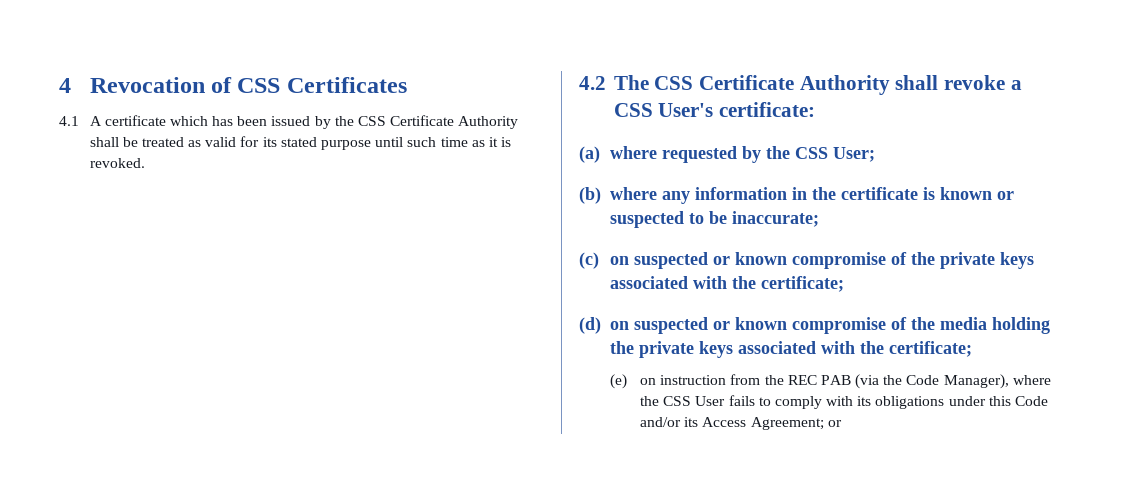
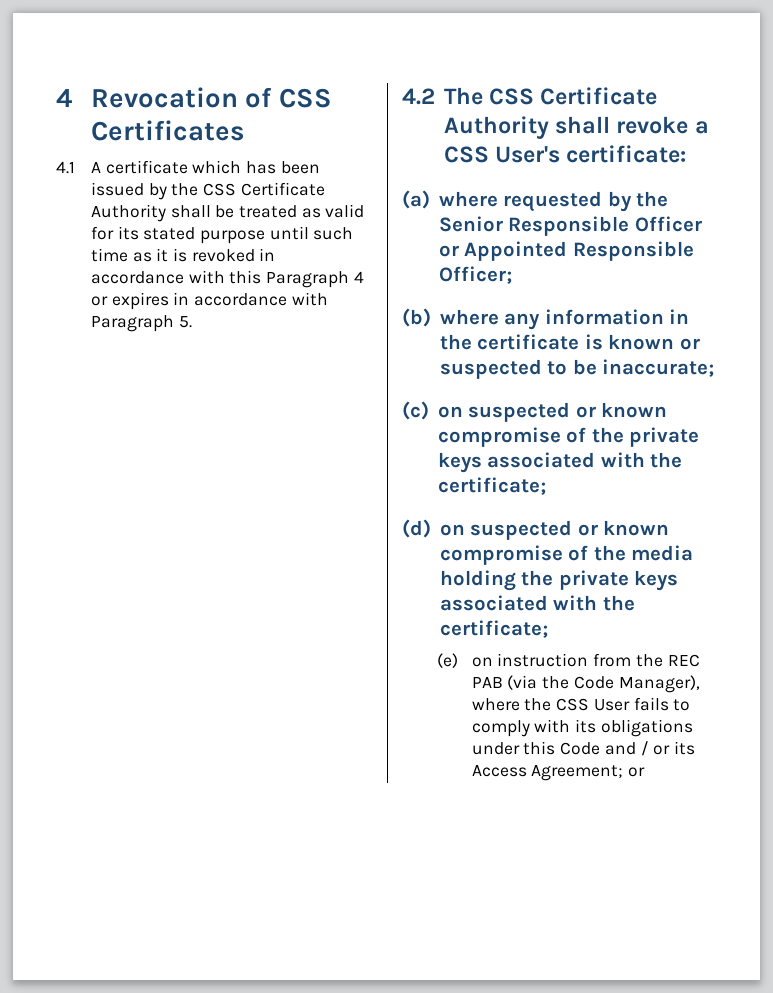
[89,158,145,168] revoked. -> [191,248,276,262] [90,270,364,288] [90,292,328,310] [90,315,192,332] revoked in accordance with this Paragraph 4 or expires in accordance with Paragraph 5.
[794,147,875,162] CSS User; -> [438,216,702,236] [438,241,694,261] [438,266,512,284] Senior Responsible Officer or Appointed Responsible Officer;
[639,417,681,427] and/or -> [604,741,671,756] and / or

